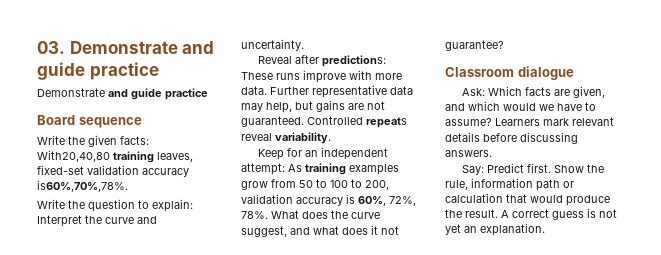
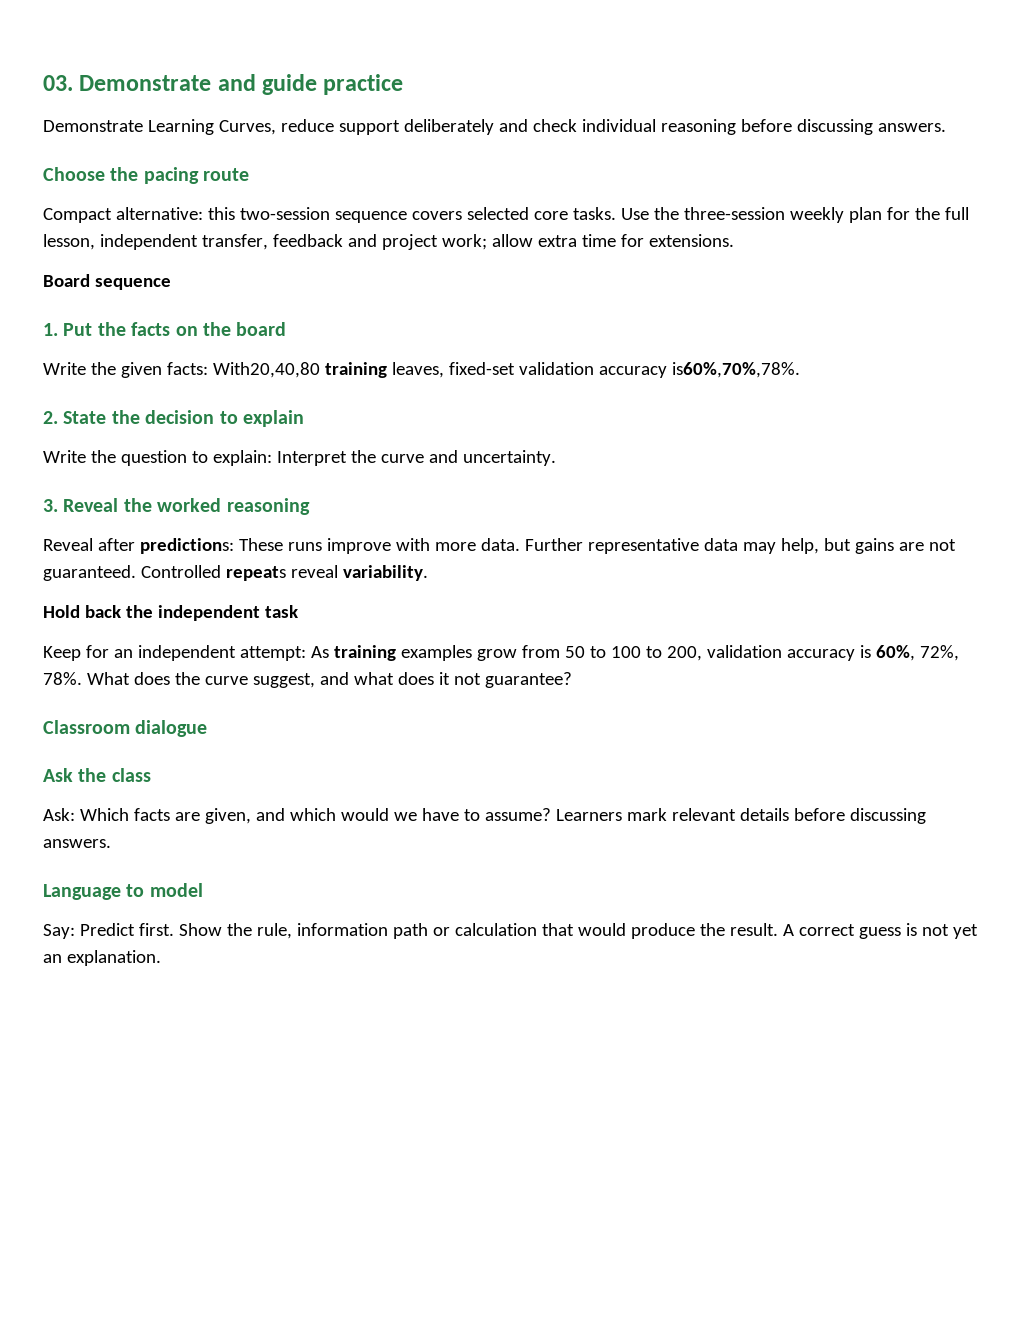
[108,88,208,100] [37,115,142,128] and guide practice // Board sequence -> [147,119,946,135] [43,167,250,184] [43,207,969,223] [43,234,734,250] [43,274,171,290] [43,322,287,336] Learning Curves, reduce support deliberately and check individual reasoning before discussing answers. // Choose the pacing route // Compact alternative: this two-session sequence covers selected core tasks. Use the three-session weekly plan for the full lesson, independent transfer, feedback and project work; allow extra time for extensions. // Board sequence // 1. Put the facts on the board
(128, 186) none -> [43,410,304,427] // 2. State the decision to explain
(304, 45) none -> [43,498,310,515] // 3. Reveal the worked reasoning
(331, 138) none -> [43,605,298,621] // Hold back the independent task
(574, 73) none -> [43,768,151,782] // Ask the class
(492, 153) none -> [43,883,203,900] // Language to model

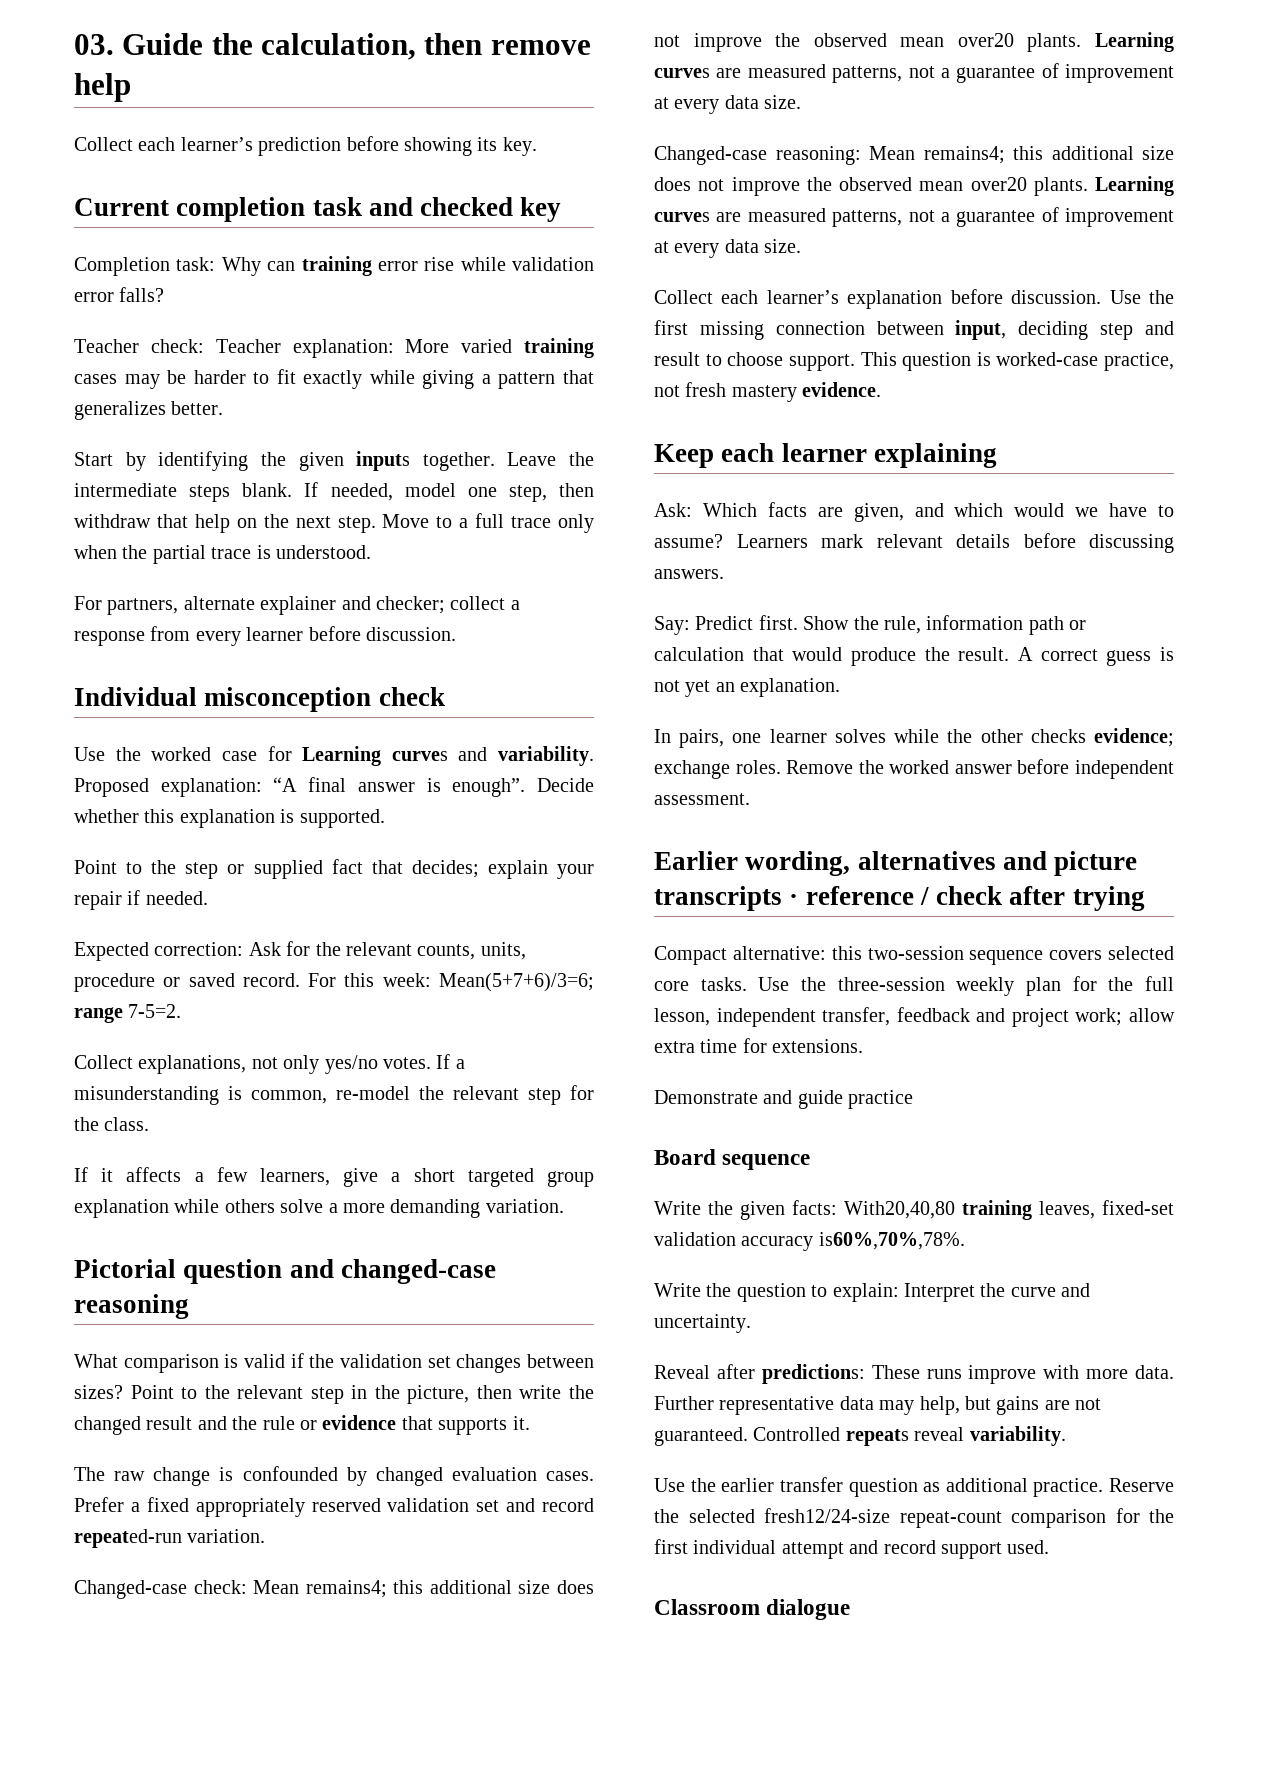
[79,74,404,95] [43,119,946,135] [43,167,250,184] Demonstrate and guide practice // Demonstrate Learning Curves, reduce support deliberately and check individual reasoning before discussing answers. // Choose the pacing route -> [122,33,591,60] [74,73,131,102] [74,136,537,156] [74,197,562,222] [74,256,594,276] [74,287,165,302] [74,338,594,358] [74,369,595,389] [74,401,224,420] [74,451,594,471] [74,482,594,502] [74,513,595,533] [74,545,371,564] [74,596,520,615] [74,626,456,646] [74,687,445,712] [74,746,594,766] [74,777,594,797] [74,809,385,828] [74,859,594,879] [74,890,208,910] [74,941,526,961] [74,973,594,992] [74,1004,182,1023] [74,1054,465,1074] [74,1085,594,1105] [74,1117,150,1131] [74,1167,594,1187] [74,1199,564,1218] [74,1259,496,1284] [74,1294,189,1319] [74,1353,594,1373] [74,1385,595,1404] [74,1415,530,1435] [74,1466,594,1486] [74,1497,594,1517] [74,1529,266,1548] [74,1580,594,1599] [654,32,1174,52] [654,63,1174,83] [654,95,802,114] [654,146,1174,165] [654,176,1174,196] [654,207,1174,227] [654,239,802,258] [654,289,1174,309] [654,320,1174,340] [654,352,1174,371] [654,382,882,402] [654,443,997,468] [654,502,1174,522] [654,533,1174,553] [654,569,724,579] [654,615,1087,635] [654,647,1174,666] [654,678,841,697] [654,728,1174,748] [654,759,1174,779] [654,793,750,805] [654,851,1138,876] [654,886,1145,911] Guide the calculation, then remove help // Collect each learner’s prediction before showing its key. // Current completion task and checked key // Completion task: Why can training error rise while validation error falls? // Teacher check: Teacher explanation: More varied training cases may be harder to fit exactly while giving a pattern that generalizes better. // Start by identifying the given inputs together. Leave the intermediate steps blank. If needed, model one step, then withdraw that help on the next step. Move to a full trace only when the partial trace is understood. // For partners, alternate explainer and checker; collect a response from every learner before discussion. // Individual misconception check // Use the worked case for Learning curves and variability. Proposed explanation: “A final answer is enough”. Decide whether this explanation is supported. // Point to the step or supplied fact that decides; explain your repair if needed. // Expected correction: Ask for the relevant counts, units, procedure or saved record. For this week: Mean(5+7+6)/3=6; range 7-5=2. // Collect explanations, not only yes/no votes. If a misunderstanding is common, re-model the relevant step for the class. // If it affects a few learners, give a short targeted group explanation while others solve a more demanding variation. // Pictorial question and changed-case reasoning // What comparison is valid if the validation set changes between sizes? Point to the relevant step in the picture, then write the changed result and the rule or evidence that supports it. // The raw change is confounded by changed evaluation cases. Prefer a fixed appropriately reserved validation set and record repeated-run variation. // Changed-case check: Mean remains4; this additional size does not improve the observed mean over20 plants. Learning curves are measured patterns, not a guarantee of improvement at every data size. // Changed-case reasoning: Mean remains4; this additional size does not improve the observed mean over20 plants. Learning curves are measured patterns, not a guarantee of improvement at every data size. // Collect each learner’s explanation before discussion. Use the first missing connection between input, deciding step and result to choose support. This question is worked-case practice, not fresh mastery evidence. // Keep each learner explaining // Ask: Which facts are given, and which would we have to assume? Learners mark relevant details before discussing answers. // Say: Predict first. Show the rule, information path or calculation that would produce the result. A correct guess is not yet an explanation. // In pairs, one learner solves while the other checks evidence; exchange roles. Remove the worked answer before independent assessment. // Earlier wording, alternatives and picture transcripts · reference / check after trying
[43,274,171,290] [43,322,287,336] Board sequence // 1. Put the facts on the board -> [654,1090,914,1109] [654,1149,811,1170] Demonstrate and guide practice // Board sequence
[43,410,304,427] // 2. State the decision to explain -> (965, 1241) none
[43,498,310,515] // 3. Reveal the worked reasoning -> (751, 1323) none
[43,605,298,621] [43,645,959,661] [43,672,572,688] [43,720,208,737] [43,768,151,782] [43,808,926,824] [43,839,111,848] [43,883,203,900] [43,923,978,939] [43,950,161,966] Hold back the independent task // Keep for an independent attempt: As training examples grow from 50 to 100 to 200, validation accuracy is 60%, 72%, 78%. What does the curve suggest, and what does it not guarantee? // Classroom dialogue // Ask the class // Ask: Which facts are given, and which would we have to assume? Learners mark relevant details before discussing answers. // Language to model // Say: Predict first. Show the rule, information path or calculation that would produce the result. A correct guess is not yet an explanation. -> [654,1477,1174,1497] [654,1508,1174,1528] [654,1539,1050,1559] [654,1599,851,1620] Use the earlier transfer question as additional practice. Reserve the selected fresh12/24-size repeat-count comparison for the first individual attempt and record support used. // Classroom dialogue

